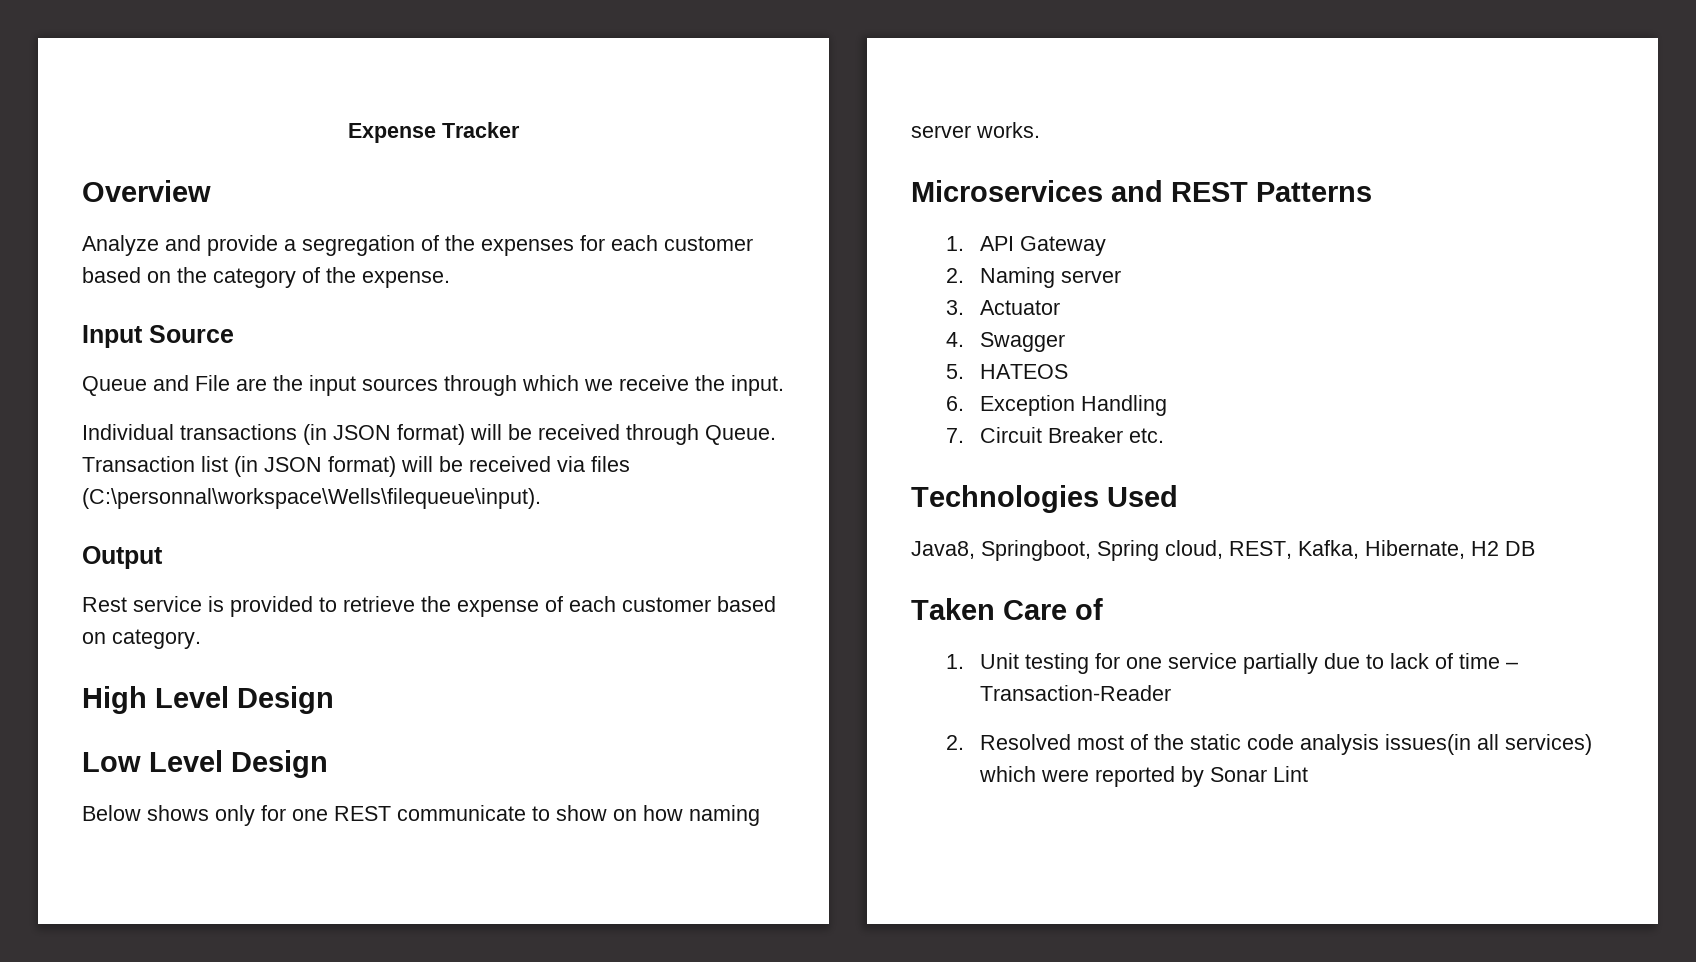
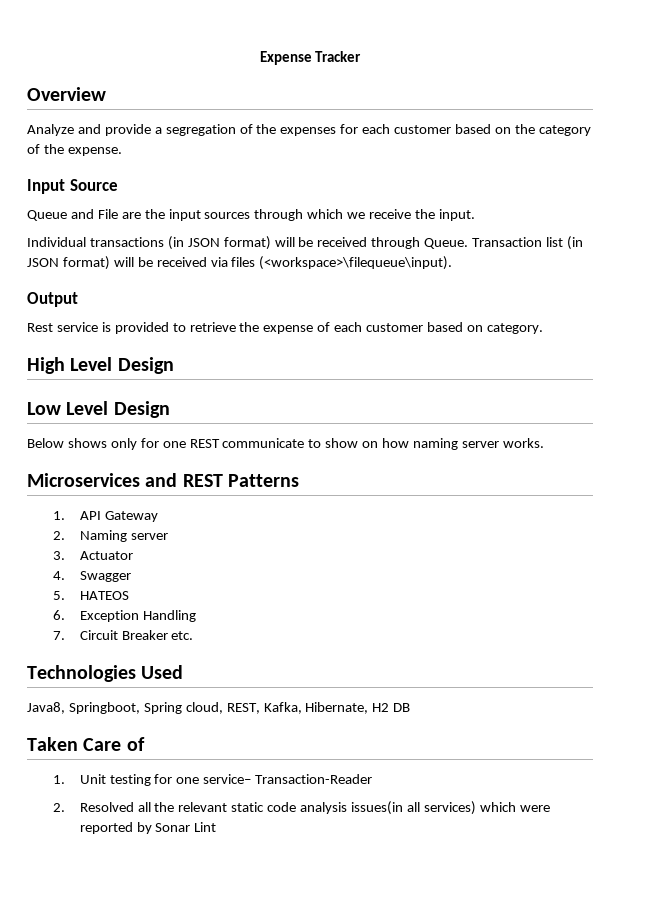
[82,488,541,509] (C:\personnal\workspace\Wells\filequeue\input). -> [259,256,453,270] (<workspace>\filequeue\input).
[1168,653,1519,674] service partially due to lack of time – -> [203,774,252,784] service–
[1077,734,1185,750] most of the -> [137,802,228,812] all the relevant

